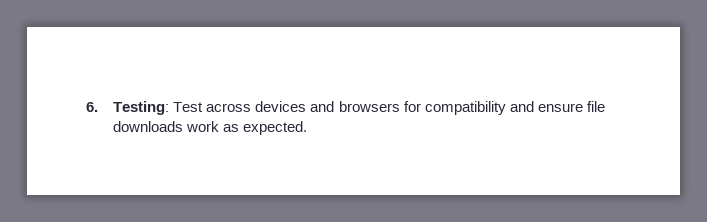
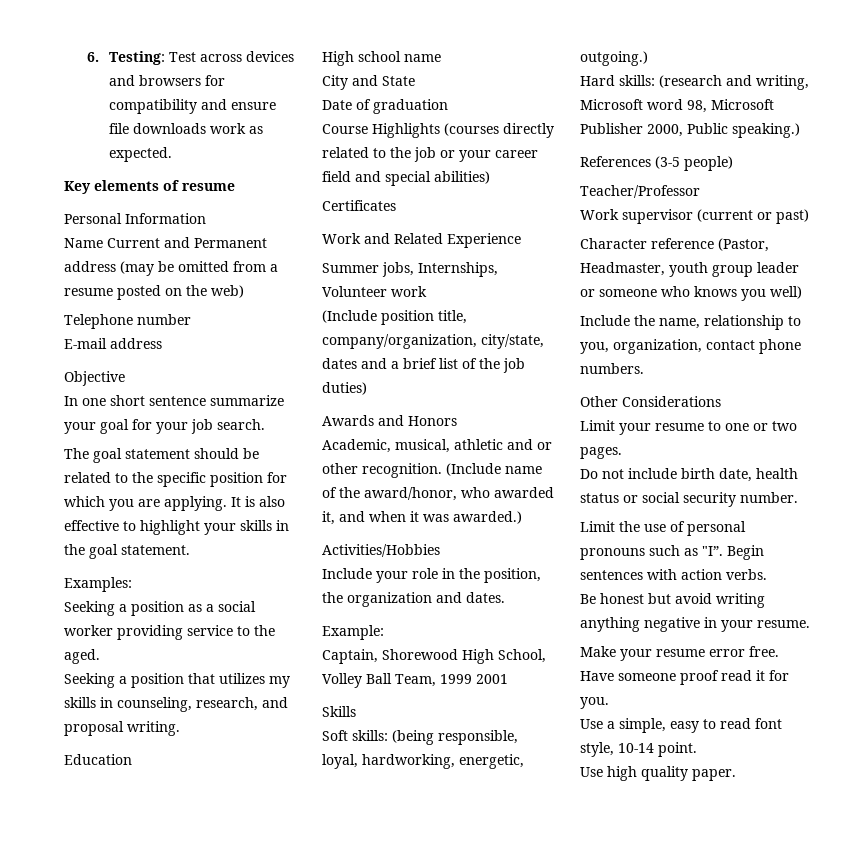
(308, 128) none -> [64,180,235,194] [64,213,206,224] [64,237,267,248] [64,261,278,276] [64,285,244,300] [64,314,191,329] [64,338,162,349] [64,371,125,386] [64,395,284,406] [64,419,265,434] [64,448,259,463] [64,472,287,487] [64,496,285,511] [64,520,289,535] [64,544,190,559] [64,577,132,592] [64,601,256,616] [64,625,275,640] [64,649,100,664] [64,673,290,688] [64,697,288,712] [64,721,180,736] [64,754,132,765] [322,51,441,66] [322,75,415,90] [322,99,448,114] [322,123,554,138] [322,147,538,162] [322,171,490,186] [322,200,396,211] [322,233,521,248] [322,262,498,277] [322,286,427,297] [322,310,467,325] [322,334,544,349] [322,358,525,373] [322,382,367,395] [322,415,457,426] [322,439,552,453] [322,463,542,478] [322,487,554,501] [322,511,522,525] [322,544,440,557] [322,568,541,583] [322,592,505,607] [322,625,384,640] [322,649,546,664] [322,673,508,688] [322,706,356,717] [322,730,518,745] [322,754,524,769] [580,51,648,66] [580,75,809,90] [580,99,774,113] [580,123,800,138] [580,156,733,171] [580,185,700,198] [580,209,809,224] [580,238,769,252] [580,262,799,277] [580,286,802,301] [580,315,801,330] [580,339,801,354] [580,363,644,374] [580,396,721,407] [580,420,797,435] [580,447,622,459] [580,468,798,482] [580,492,798,507] [580,521,746,536] [580,545,764,560] [580,569,767,580] [580,593,765,608] [580,617,810,632] [580,646,779,661] [580,670,789,685] [580,697,609,709] [580,718,782,733] [580,742,697,757] [580,766,736,781] // Key elements of resume // Personal Information // Name Current and Permanent address (may be omitted from a resume posted on the web) // Telephone number // E-mail address // Objective // In one short sentence summarize your goal for your job search. // The goal statement should be related to the specific position for which you are applying. It is also effective to highlight your skills in the goal statement. // Examples: // Seeking a position as a social worker providing service to the aged. // Seeking a position that utilizes my skills in counseling, research, and proposal writing. // Education // High school name // City and State // Date of graduation // Course Highlights (courses directly related to the job or your career field and special abilities) // Certificates // Work and Related Experience // Summer jobs, Internships, Volunteer work // (Include position title, company/organization, city/state, dates and a brief list of the job duties) // Awards and Honors // Academic, musical, athletic and or other recognition. (Include name of the award/honor, who awarded it, and when it was awarded.) // Activities/Hobbies // Include your role in the position, the organization and dates. // Example: // Captain, Shorewood High School, Volley Ball Team, 1999 2001 // Skills // Soft skills: (being responsible, loyal, hardworking, energetic, outgoing.) // Hard skills: (research and writing, Microsoft word 98, Microsoft Publisher 2000, Public speaking.) // References (3-5 people) // Teacher/Professor // Work supervisor (current or past) // Character reference (Pastor, Headmaster, youth group leader or someone who knows you well) // Include the name, relationship to you, organization, contact phone numbers. // Other Considerations // Limit your resume to one or two pages. // Do not include birth date, health status or social security number. // Limit the use of personal pronouns such as "I”. Begin sentences with action verbs. // Be honest but avoid writing anything negative in your resume. // Make your resume error free. Have someone proof read it for you. // Use a simple, easy to read font style, 10-14 point. // Use high quality paper.

